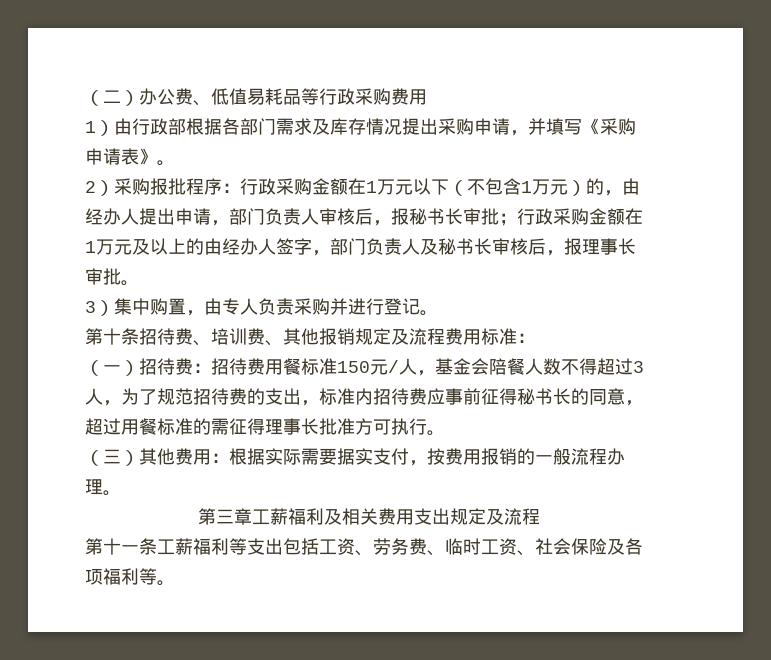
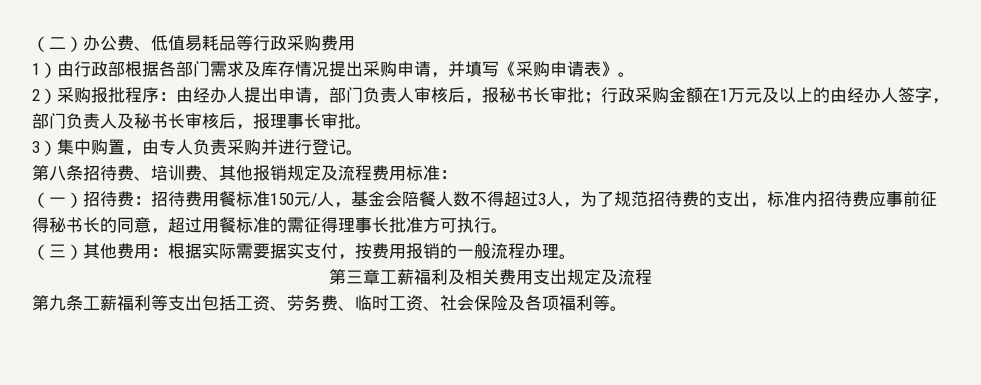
[240,178,622,196] 行政采购金额在1万元以下（不包含1万元）的， -> (176, 96) none
[103,328,121,345] 十 -> [49,165,66,181] 八
[103,538,139,555] 十一 -> [49,295,66,311] 九

